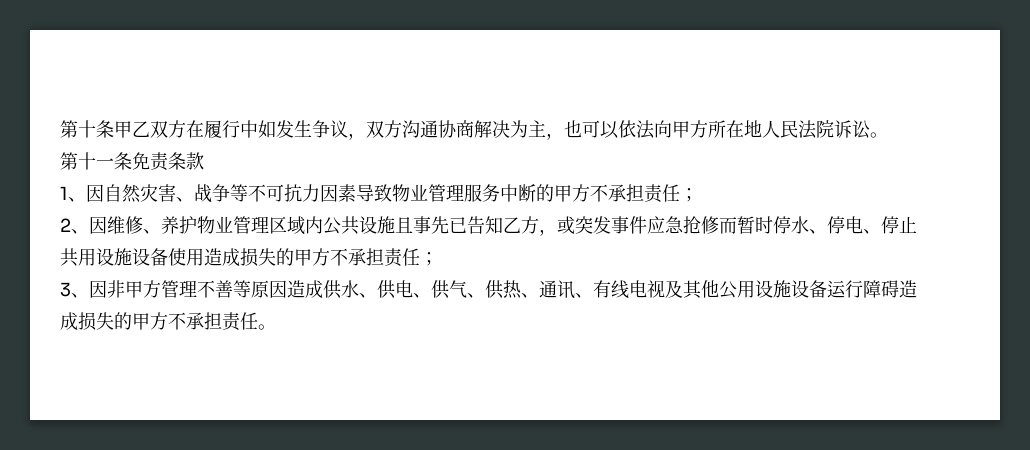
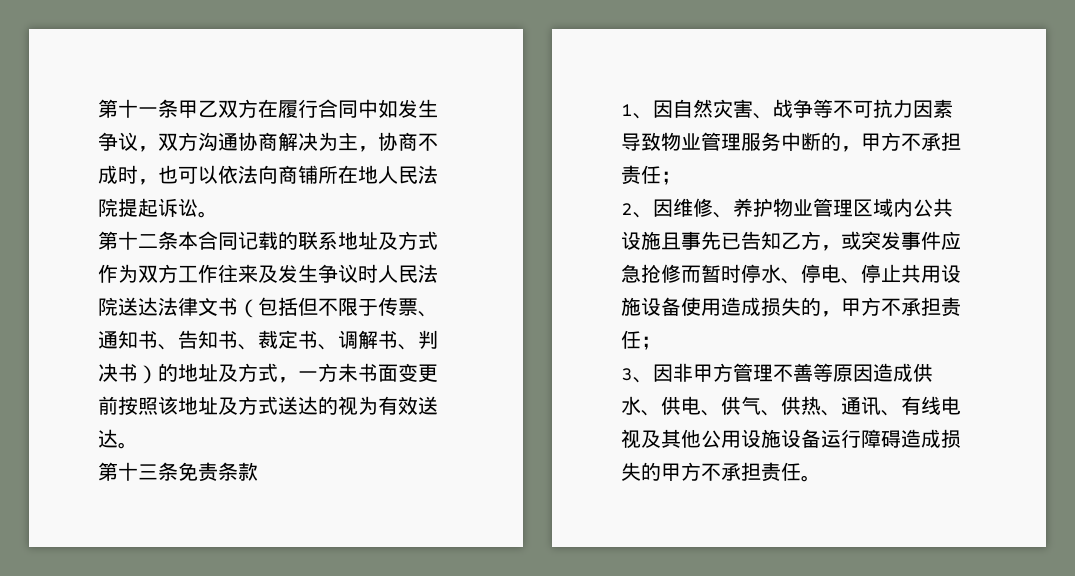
[60,120,96,138] 第十 -> [98,99,158,118] 第十一
(240, 129) none -> [318,99,358,118] 合同
(564, 136) none -> [378,132,438,151] [98,165,158,185] 协商不成时，
[672,120,708,138] 甲方 -> [278,165,318,184] 商铺
(834, 129) none -> [118,198,158,217] 提起
[96,158,114,168] 一 -> [138,231,438,250] [98,264,438,283] [98,297,438,318] [98,330,438,350] [98,363,438,384] [98,396,438,416] [98,429,138,449] [98,462,158,481] 二条本合同记载的联系地址及方式作为双方工作往来及发生争议时人民法院送达法律文书（包括但不限于传票、通知书、告知书、裁定书、调解书、判决书）的地址及方式，一方未书面变更前按照该地址及方式送达的视为有效送达。 // 第十三
(554, 193) none -> [841,146,861,152] ，
(294, 257) none -> [821,311,841,317] ，

